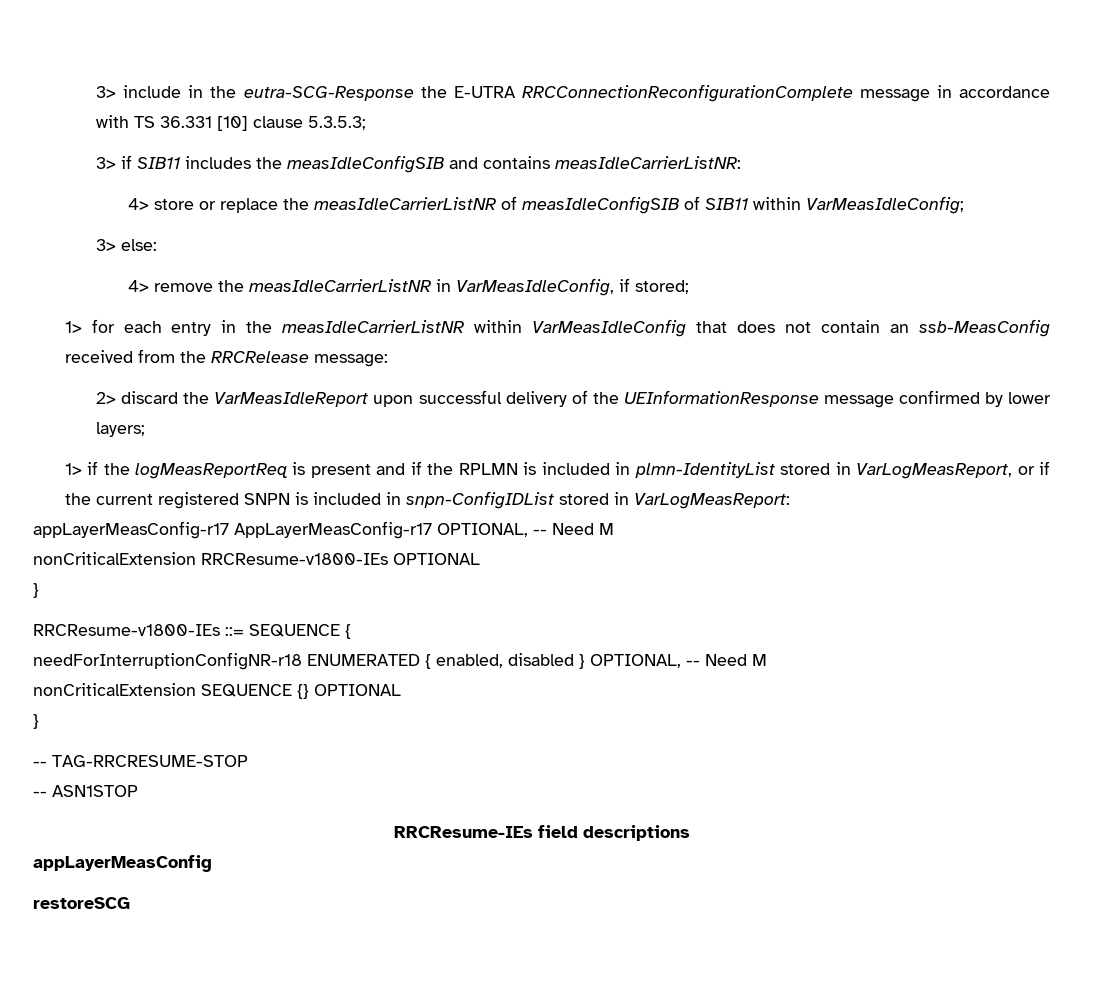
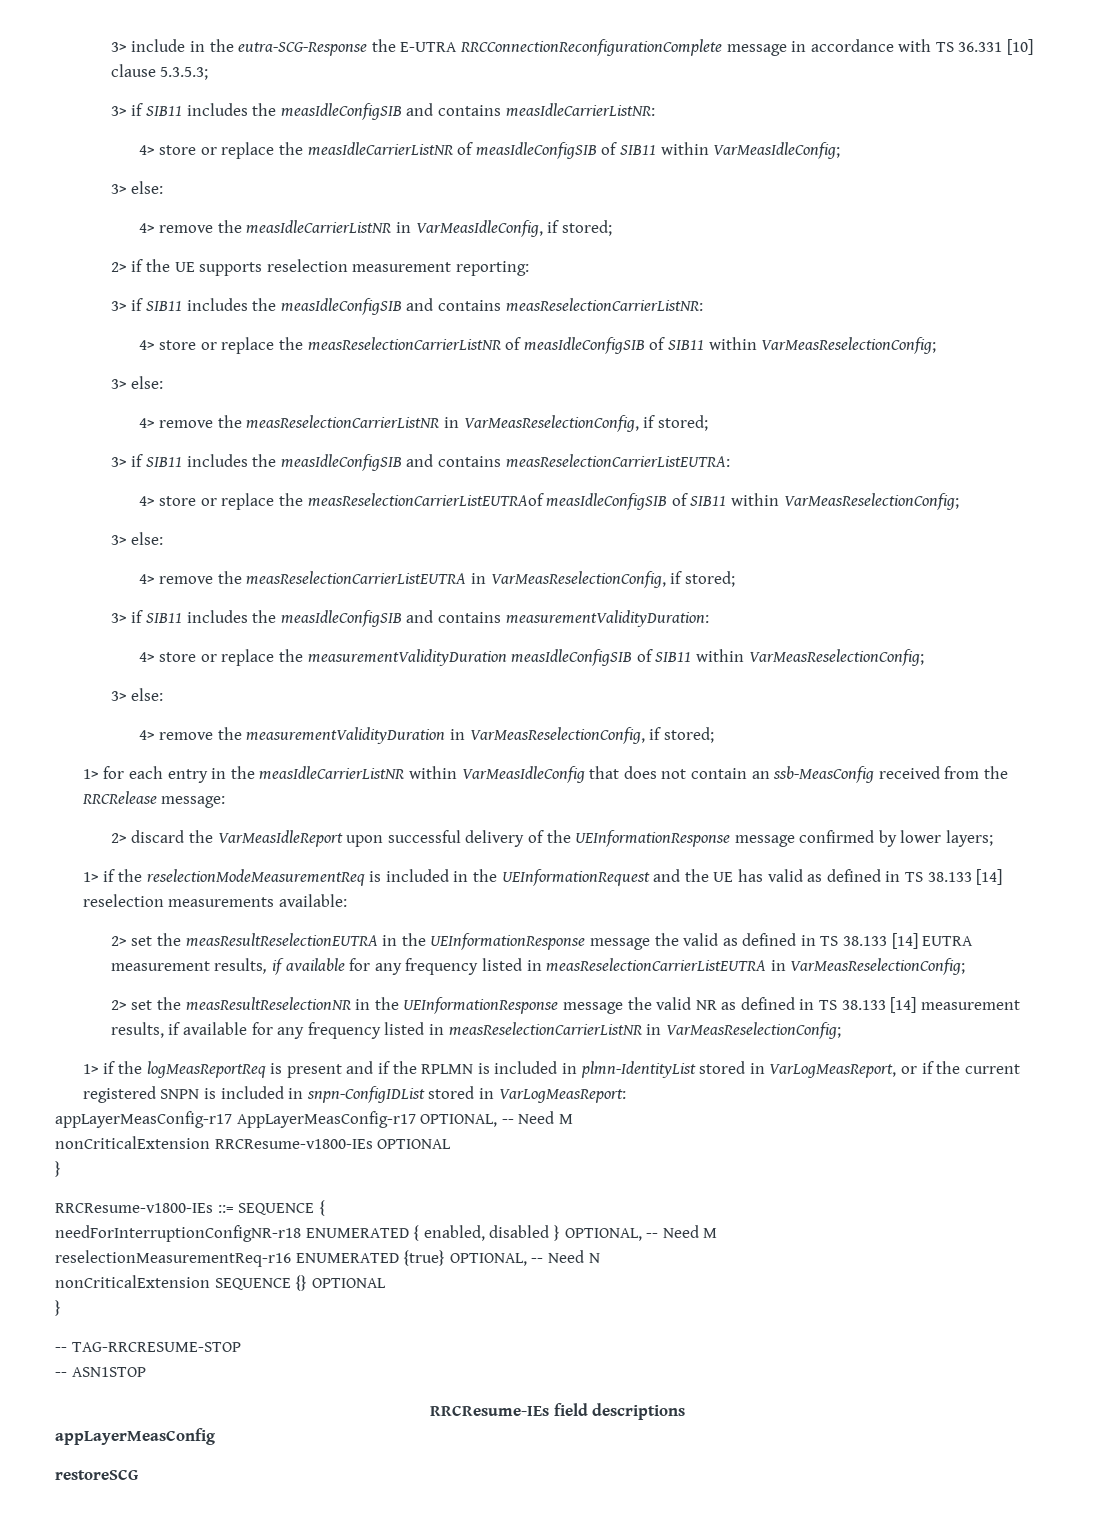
(689, 287) none -> [110,259,529,276] [110,298,703,315] [138,337,937,354] [110,376,164,389] [138,415,708,432] [110,454,730,471] [138,493,959,510] [110,532,164,545] [138,571,735,588] [110,610,709,627] [138,649,924,666] [110,688,164,701] [138,727,714,744] // 2> if the UE supports reselection measurement reporting: // 3> if SIB11 includes the measIdleConfigSIB and contains measReselectionCarrierListNR: // 4> store or replace the measReselectionCarrierListNR of measIdleConfigSIB of SIB11 within VarMeasReselectionConfig; // 3> else: // 4> remove the measReselectionCarrierListNR in VarMeasReselectionConfig, if stored; // 3> if SIB11 includes the measIdleConfigSIB and contains measReselectionCarrierListEUTRA: // 4> store or replace the measReselectionCarrierListEUTRAof measIdleConfigSIB of SIB11 within VarMeasReselectionConfig; // 3> else: // 4> remove the measReselectionCarrierListEUTRA in VarMeasReselectionConfig, if stored; // 3> if SIB11 includes the measIdleConfigSIB and contains measurementValidityDuration: // 4> store or replace the measurementValidityDuration measIdleConfigSIB of SIB11 within VarMeasReselectionConfig; // 3> else: // 4> remove the measurementValidityDuration in VarMeasReselectionConfig, if stored;
(146, 429) none -> [82,869,1003,886] [82,894,348,907] [110,933,974,950] [110,958,966,975] [110,997,1020,1014] [110,1022,841,1039] // 1> if the reselectionModeMeasurementReq is included in the UEInformationRequest and the UE has valid as defined in TS 38.133 [14] reselection measurements available: // 2> set the measResultReselectionEUTRA in the UEInformationResponse message the valid as defined in TS 38.133 [14] EUTRA measurement results, if available for any frequency listed in measReselectionCarrierListEUTRA in VarMeasReselectionConfig; // 2> set the measResultReselectionNR in the UEInformationResponse message the valid NR as defined in TS 38.133 [14] measurement results, if available for any frequency listed in measReselectionCarrierListNR in VarMeasReselectionConfig;
(767, 660) none -> [55,1250,600,1267] // reselectionMeasurementReq-r16 ENUMERATED {true} OPTIONAL, -- Need N

